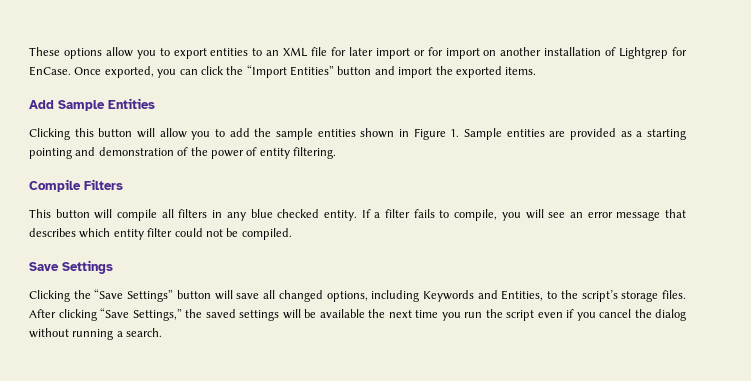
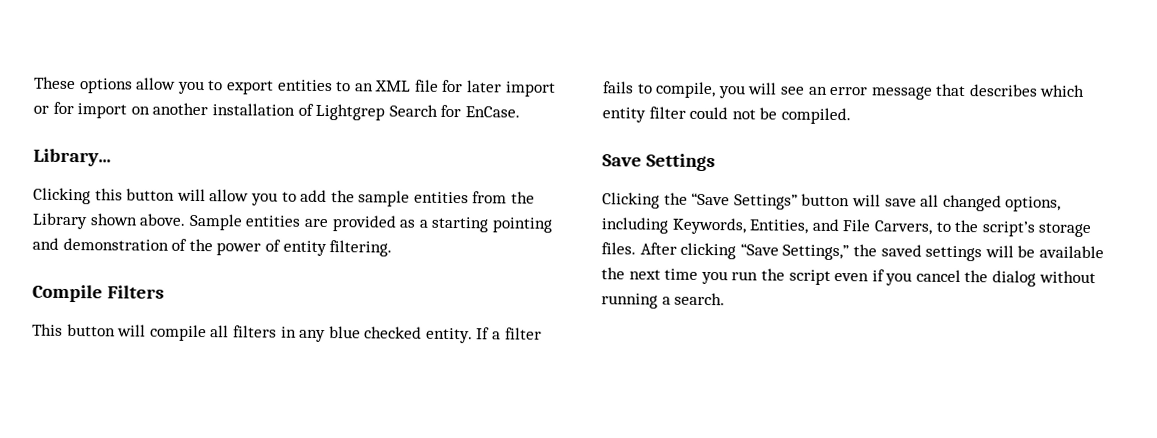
(669, 53) none -> [388,104,438,117] Search
[74,65,537,78] [29,98,155,111] Once exported, you can click the “Import Entities” button and import the exported items. // Add Sample Entities -> [33,148,111,167] // Library...
[360,128,460,140] shown in Figure 1. -> [472,191,536,204] [32,212,187,230] from the Library shown above.
[422,290,544,302] Keywords and Entities, -> [671,217,932,235] Keywords, Entities, and File Carvers,

